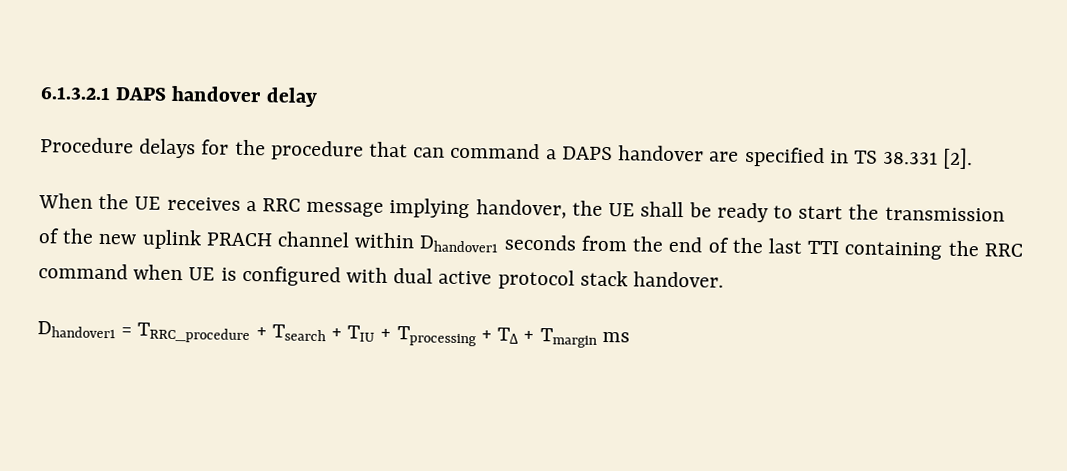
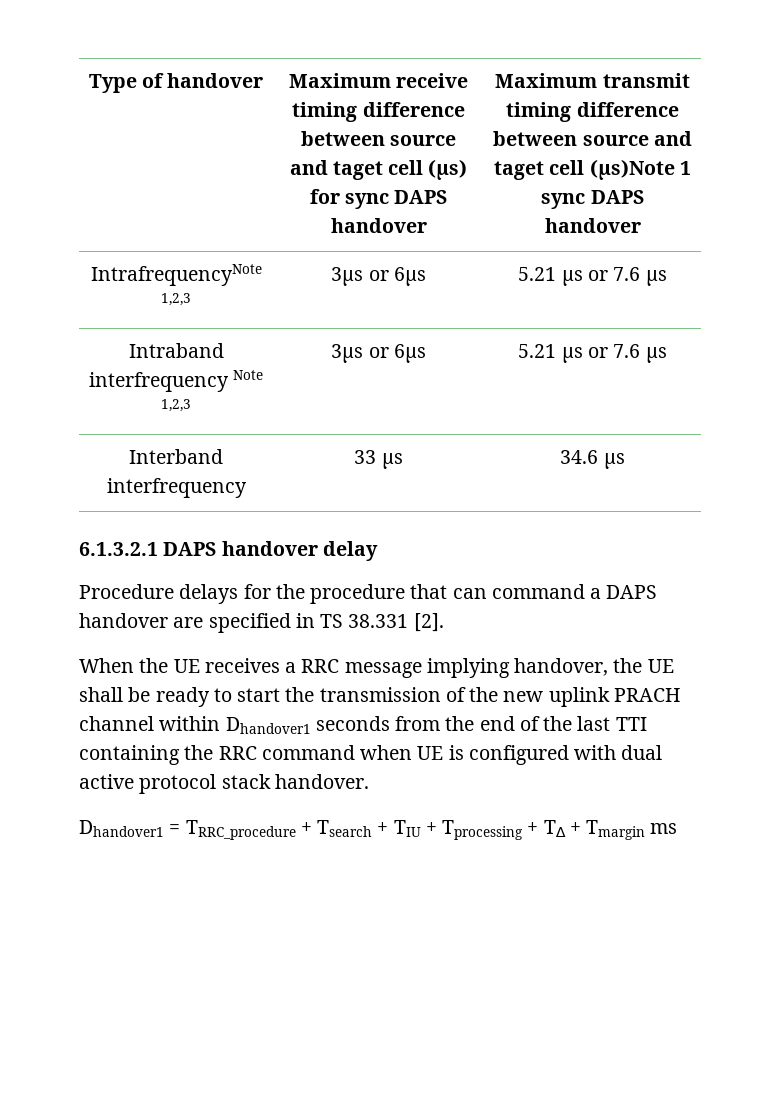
(40, 93) none -> [88,73,264,93] [288,73,469,88] [292,102,465,122] [300,131,457,146] [289,159,468,180] [309,189,448,209] [330,218,427,233] [495,73,690,88] [506,102,679,122] [493,131,692,146] [494,159,691,180] [541,190,644,209] [544,218,641,233] [90,264,262,286] [161,293,191,306] [331,267,426,286] [518,267,667,286] [128,343,224,358] [88,370,264,392] [161,399,191,412] [331,344,426,363] [518,344,667,363] [129,449,223,464] [106,478,247,498] [354,450,403,469] [560,450,625,469] Type of handover | Maximum receive timing difference between source and taget cell (µs) for sync DAPS handover | Maximum transmit timing difference between source and taget cell (µs)Note 1 sync DAPS handover // IntrafrequencyNote 1,2,3 | 3µs or 6µs | 5.21 µs or 7.6 µs // Intraband interfrequency Note 1,2,3 | 3µs or 6µs | 5.21 µs or 7.6 µs // Interband interfrequency | 33 µs | 34.6 µs //

